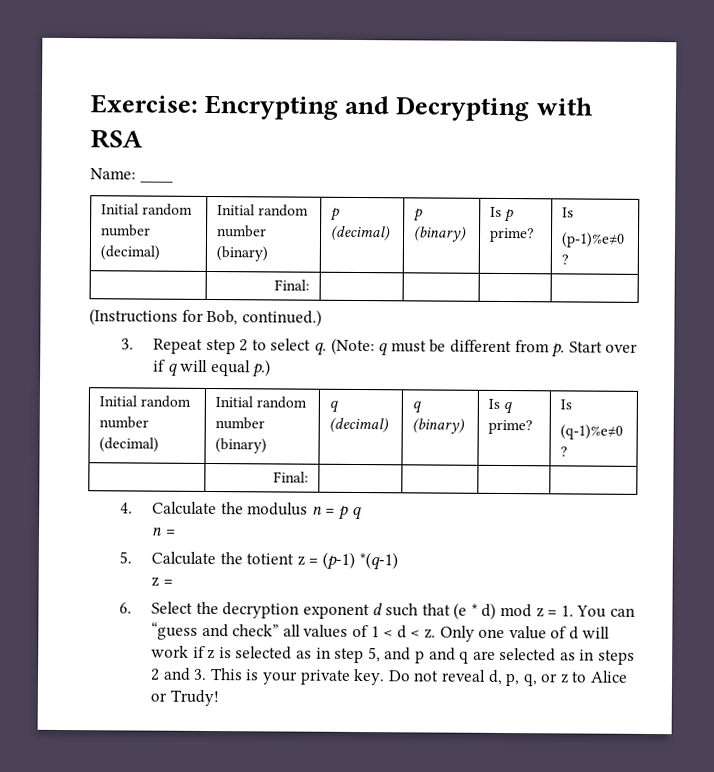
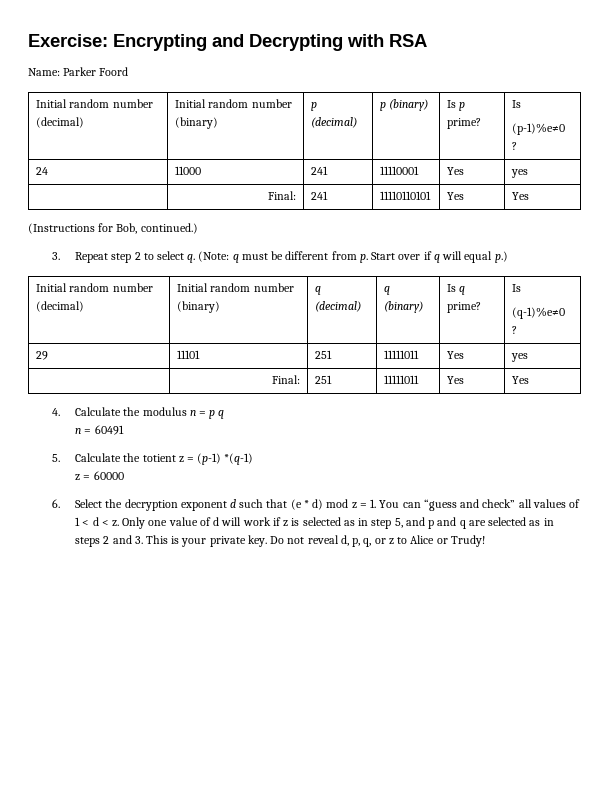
[139,179,174,183] ____ -> [63,67,129,76] Parker Foord
[274,279,311,291] | Final: | | | | -> [36,167,49,175] [175,166,202,175] [311,166,329,175] [380,166,420,175] [447,167,465,175] [511,169,529,178] [267,191,296,200] [311,191,329,200] [380,191,432,200] [447,192,465,200] [512,192,530,200] 24 | 11000 | 241 | 11110001 | Yes | yes // | Final: | 241 | 11110110101 | Yes | Yes
[273,471,310,483] | Final: | | | | -> [36,351,49,360] [177,350,201,359] [315,350,333,359] [384,350,420,359] [447,351,465,359] [511,353,529,362] [271,375,300,384] [315,375,333,384] [384,375,420,384] [447,376,465,384] [512,376,530,384] 29 | 11101 | 251 | 11111011 | Yes | yes // | Final: | 251 | 11111011 | Yes | Yes
(176, 532) none -> [94,425,124,435] 60491
(173, 582) none -> [93,471,124,480] 60000

